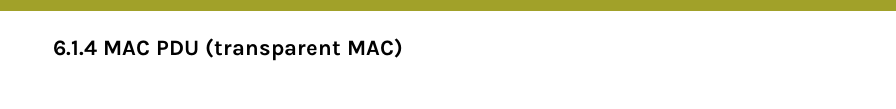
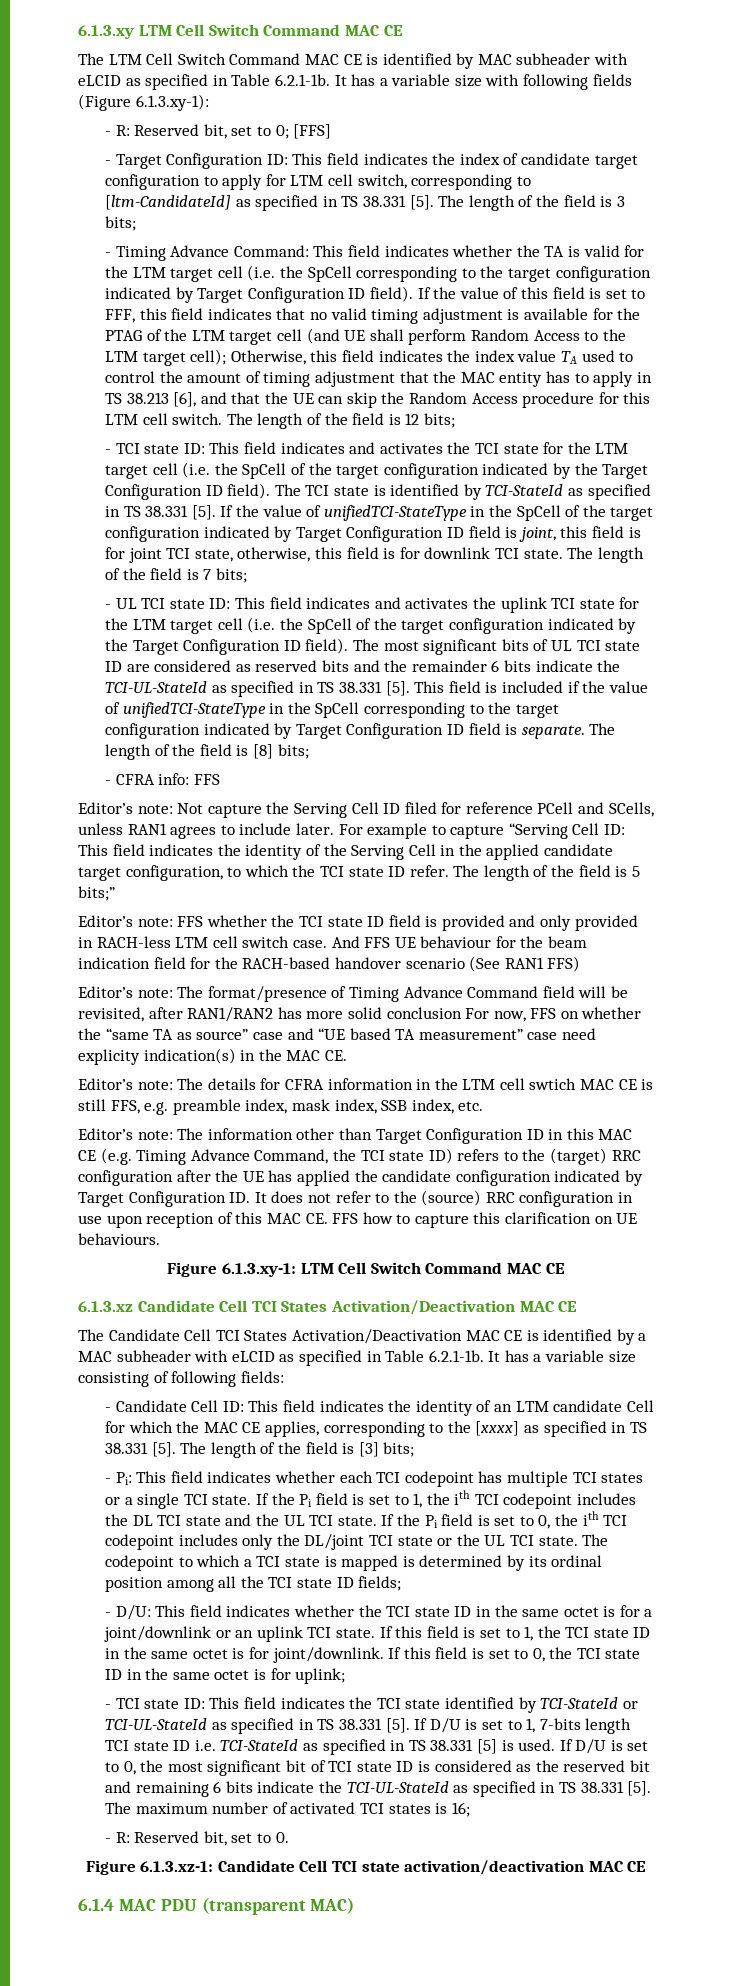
(53, 48) none -> [78,24,403,39] [78,53,629,69] [78,74,632,90] [78,94,209,111] [105,124,332,139] [105,153,638,169] [105,174,531,190] [105,195,625,211] [105,216,137,231] [105,245,645,261] [105,265,651,282] [105,286,646,303] [105,308,641,324] [105,328,626,345] [105,349,634,366] [105,371,652,387] [105,392,651,408] [105,413,455,429] [105,442,629,454] [105,462,649,479] [105,483,651,500] [105,505,654,521] [105,526,641,542] [105,547,644,563] [105,568,247,583] [105,597,640,613] [105,617,637,634] [105,638,641,655] [105,660,621,672] [105,681,648,697] [105,702,559,718] [105,723,616,739] [105,744,309,760] [105,773,220,785] [78,802,654,818] [78,823,626,839] [78,844,614,860] [78,865,640,881] [78,886,115,901] [78,915,638,931] [78,936,588,948] [78,956,581,972] [78,986,628,1002] [78,1007,642,1022] [78,1028,597,1040] [78,1048,347,1065] [78,1078,654,1090] [78,1099,484,1115] [78,1128,633,1144] [78,1148,641,1165] [78,1170,643,1186] [78,1190,634,1207] [78,1212,638,1228] [78,1233,160,1245] [167,1262,565,1277] [78,1300,578,1315] [78,1329,647,1345] [78,1350,636,1366] [78,1371,284,1387] [105,1400,654,1416] [105,1421,647,1437] [105,1442,415,1458] [105,1471,644,1487] [105,1490,637,1509] [105,1511,628,1529] [105,1534,609,1550] [105,1555,603,1571] [105,1576,402,1592] [105,1605,653,1620] [104,1626,651,1642] [105,1647,641,1663] [105,1668,346,1684] [105,1697,638,1713] [105,1718,632,1734] [105,1739,649,1755] [105,1760,650,1776] [105,1781,652,1797] [105,1802,470,1817] [105,1831,289,1846] [85,1860,647,1875] 6.1.3.xy LTM Cell Switch Command MAC CE // The LTM Cell Switch Command MAC CE is identified by MAC subheader with eLCID as specified in Table 6.2.1-1b. It has a variable size with following fields (Figure 6.1.3.xy-1): // - R: Reserved bit, set to 0; [FFS] // - Target Configuration ID: This field indicates the index of candidate target configuration to apply for LTM cell switch, corresponding to [ltm-CandidateId] as specified in TS 38.331 [5]. The length of the field is 3 bits; // - Timing Advance Command: This field indicates whether the TA is valid for the LTM target cell (i.e. the SpCell corresponding to the target configuration indicated by Target Configuration ID field). If the value of this field is set to FFF, this field indicates that no valid timing adjustment is available for the PTAG of the LTM target cell (and UE shall perform Random Access to the LTM target cell); Otherwise, this field indicates the index value TA used to control the amount of timing adjustment that the MAC entity has to apply in TS 38.213 [6], and that the UE can skip the Random Access procedure for this LTM cell switch. The length of the field is 12 bits; // - TCI state ID: This field indicates and activates the TCI state for the LTM target cell (i.e. the SpCell of the target configuration indicated by the Target Configuration ID field). The TCI state is identified by TCI-StateId as specified in TS 38.331 [5]. If the value of unifiedTCI-StateType in the SpCell of the target configuration indicated by Target Configuration ID field is joint, this field is for joint TCI state, otherwise, this field is for downlink TCI state. The length of the field is 7 bits; // - UL TCI state ID: This field indicates and activates the uplink TCI state for the LTM target cell (i.e. the SpCell of the target configuration indicated by the Target Configuration ID field). The most significant bits of UL TCI state ID are considered as reserved bits and the remainder 6 bits indicate the TCI-UL-StateId as specified in TS 38.331 [5]. This field is included if the value of unifiedTCI-StateType in the SpCell corresponding to the target configuration indicated by Target Configuration ID field is separate. The length of the field is [8] bits; // - CFRA info: FFS // Editor’s note: Not capture the Serving Cell ID filed for reference PCell and SCells, unless RAN1 agrees to include later. For example to capture “Serving Cell ID: This field indicates the identity of the Serving Cell in the applied candidate target configuration, to which the TCI state ID refer. The length of the field is 5 bits;” // Editor’s note: FFS whether the TCI state ID field is provided and only provided in RACH-less LTM cell switch case. And FFS UE behaviour for the beam indication field for the RACH-based handover scenario (See RAN1 FFS) // Editor’s note: The format/presence of Timing Advance Command field will be revisited, after RAN1/RAN2 has more solid conclusion For now, FFS on whether the “same TA as source” case and “UE based TA measurement” case need explicity indication(s) in the MAC CE. // Editor’s note: The details for CFRA information in the LTM cell swtich MAC CE is still FFS, e.g. preamble index, mask index, SSB index, etc. // Editor’s note: The information other than Target Configuration ID in this MAC CE (e.g. Timing Advance Command, the TCI state ID) refers to the (target) RRC configuration after the UE has applied the candidate configuration indicated by Target Configuration ID. It does not refer to the (source) RRC configuration in use upon reception of this MAC CE. FFS how to capture this clarification on UE behaviours. // Figure 6.1.3.xy-1: LTM Cell Switch Command MAC CE // 6.1.3.xz Candidate Cell TCI States Activation/Deactivation MAC CE // The Candidate Cell TCI States Activation/Deactivation MAC CE is identified by a MAC subheader with eLCID as specified in Table 6.2.1-1b. It has a variable size consisting of following fields: // - Candidate Cell ID: This field indicates the identity of an LTM candidate Cell for which the MAC CE applies, corresponding to the [xxxx] as specified in TS 38.331 [5]. The length of the field is [3] bits; // - Pi: This field indicates whether each TCI codepoint has multiple TCI states or a single TCI state. If the Pi field is set to 1, the ith TCI codepoint includes the DL TCI state and the UL TCI state. If the Pi field is set to 0, the ith TCI codepoint includes only the DL/joint TCI state or the UL TCI state. The codepoint to which a TCI state is mapped is determined by its ordinal position among all the TCI state ID fields; // - D/U: This field indicates whether the TCI state ID in the same octet is for a joint/downlink or an uplink TCI state. If this field is set to 1, the TCI state ID in the same octet is for joint/downlink. If this field is set to 0, the TCI state ID in the same octet is for uplink; // - TCI state ID: This field indicates the TCI state identified by TCI-StateId or TCI-UL-StateId as specified in TS 38.331 [5]. If D/U is set to 1, 7-bits length TCI state ID i.e. TCI-StateId as specified in TS 38.331 [5] is used. If D/U is set to 0, the most significant bit of TCI state ID is considered as the reserved bit and remaining 6 bits indicate the TCI-UL-StateId as specified in TS 38.331 [5]. The maximum number of activated TCI states is 16; // - R: Reserved bit, set to 0. // Figure 6.1.3.xz-1: Candidate Cell TCI state activation/deactivation MAC CE //

